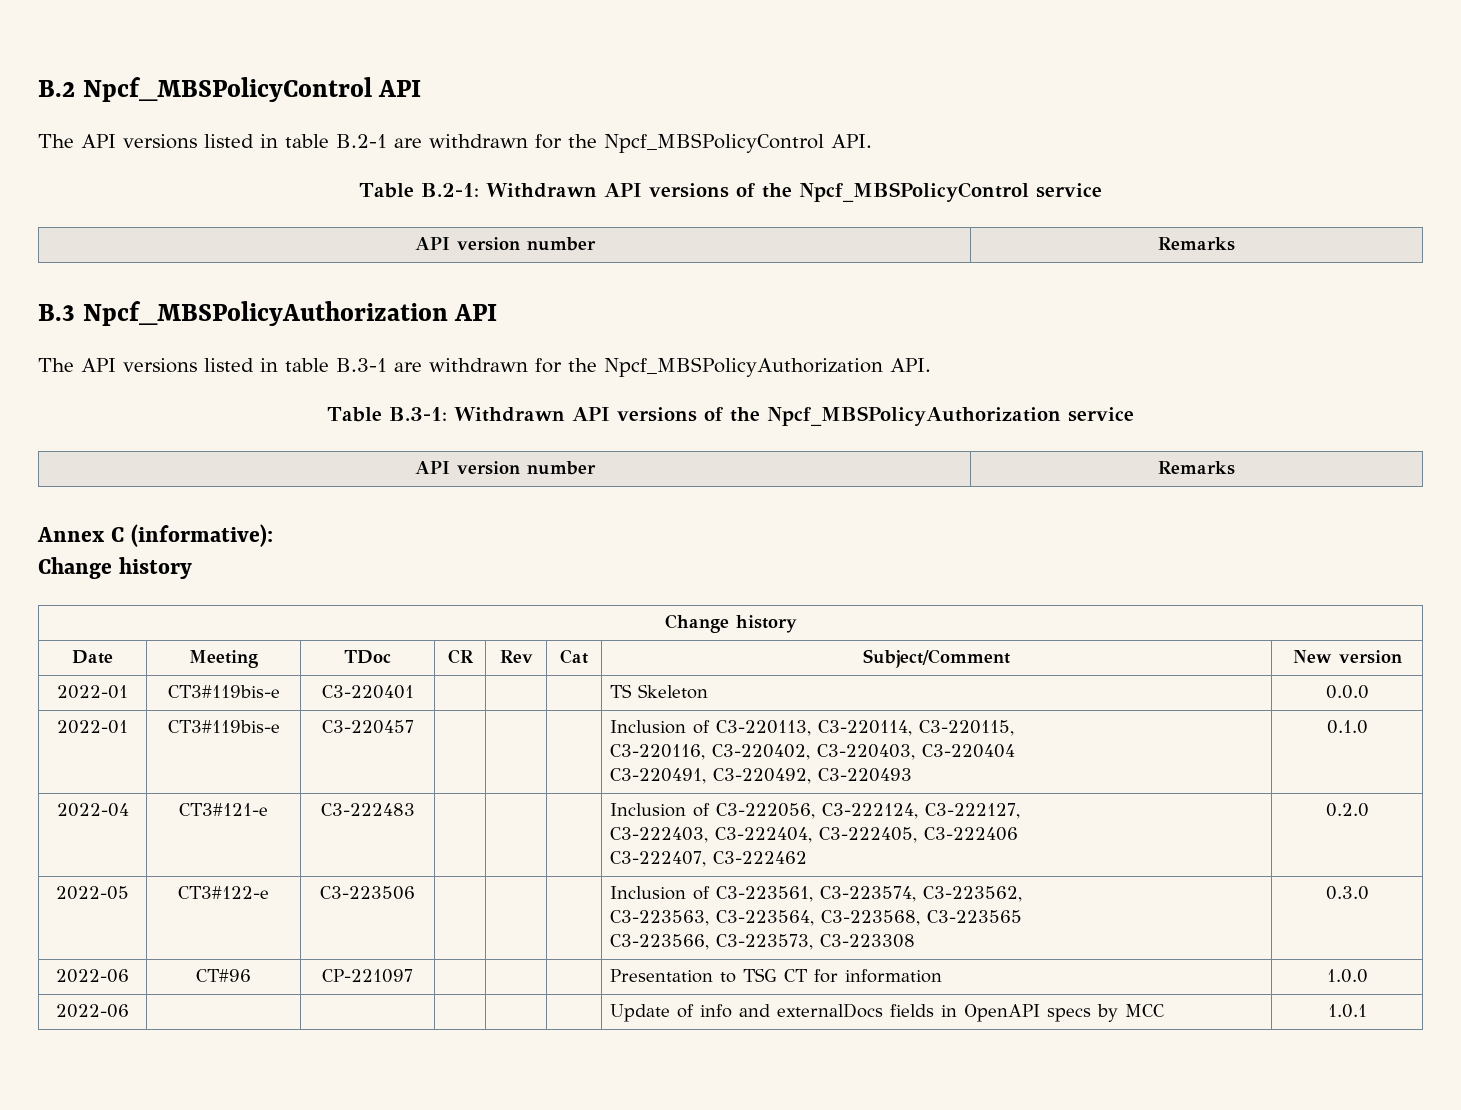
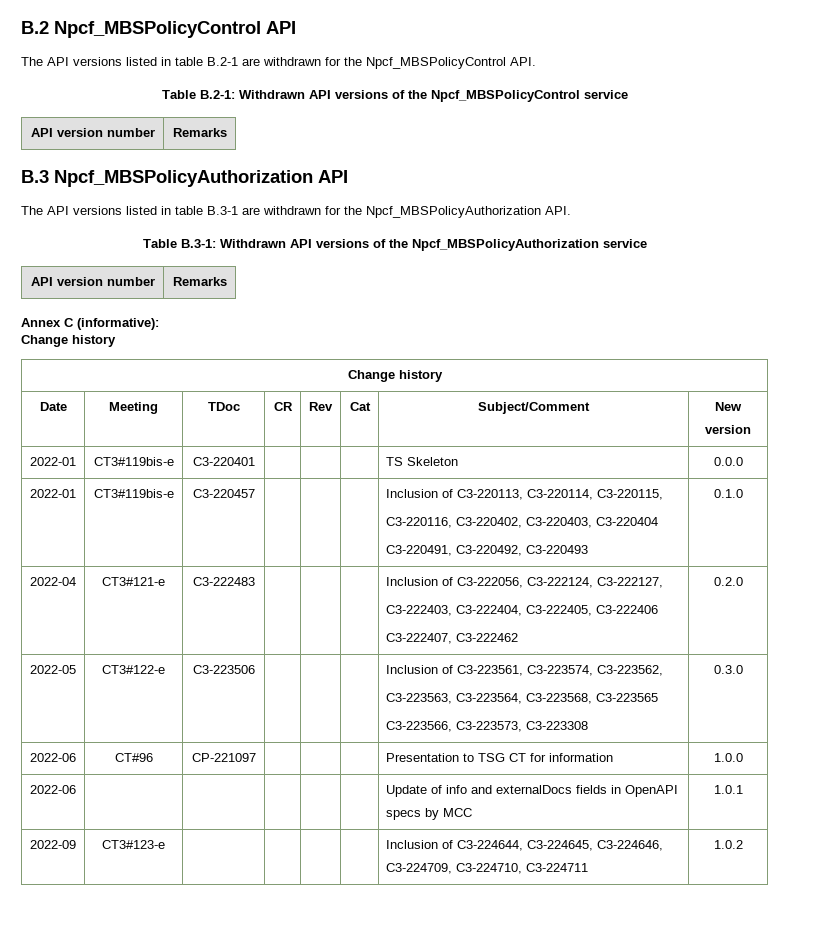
(1367, 1011) none -> [30,840,76,849] [102,840,165,849] [386,840,664,851] [386,863,589,874] [713,840,743,849] // 2022-09 | CT3#123-e | | | | | Inclusion of C3-224644, C3-224645, C3-224646, C3-224709, C3-224710, C3-224711 | 1.0.2

